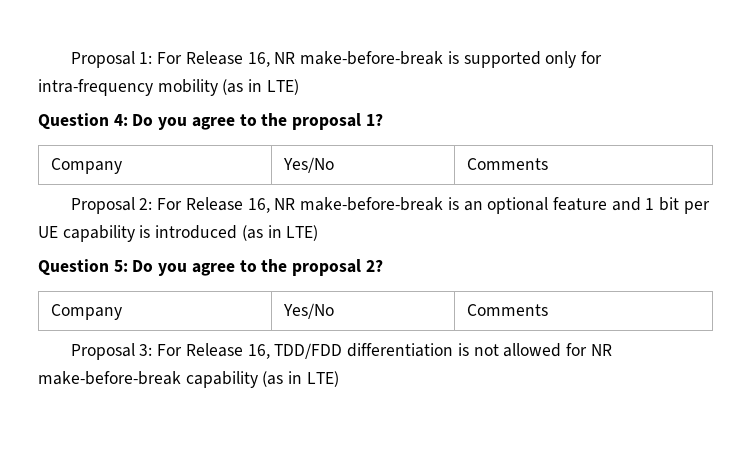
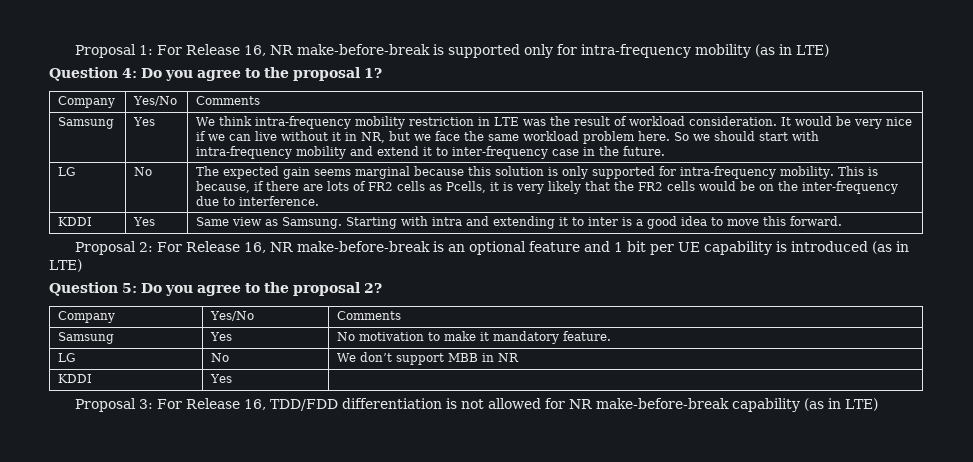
(548, 164) none -> [58,117,115,129] [133,117,156,126] [196,116,913,129] [196,131,820,144] [196,146,666,159] [58,167,77,176] [134,167,153,176] [196,166,879,179] [196,181,899,194] [196,196,320,206] [58,217,93,226] [133,217,156,226] [196,216,843,229] // Samsung | Yes | We think intra-frequency mobility restriction in LTE was the result of workload consideration. It would be very nice if we can live without it in NR, but we face the same workload problem here. So we should start with intra-frequency mobility and extend it to inter-frequency case in the future. // LG | No | The expected gain seems marginal because this solution is only supported for intra-frequency mobility. This is because, if there are lots of FR2 cells as Pcells, it is very likely that the FR2 cells would be on the inter-frequency due to interference. // KDDI | Yes | Same view as Samsung. Starting with intra and extending it to inter is a good idea to move this forward.
(548, 310) none -> [58,332,115,344] [210,332,233,341] [337,331,612,344] [58,353,77,362] [211,353,230,362] [337,352,520,365] [58,374,93,383] [210,374,233,383] // Samsung | Yes | No motivation to make it mandatory feature. // LG | No | We don’t support MBB in NR // KDDI | Yes |

